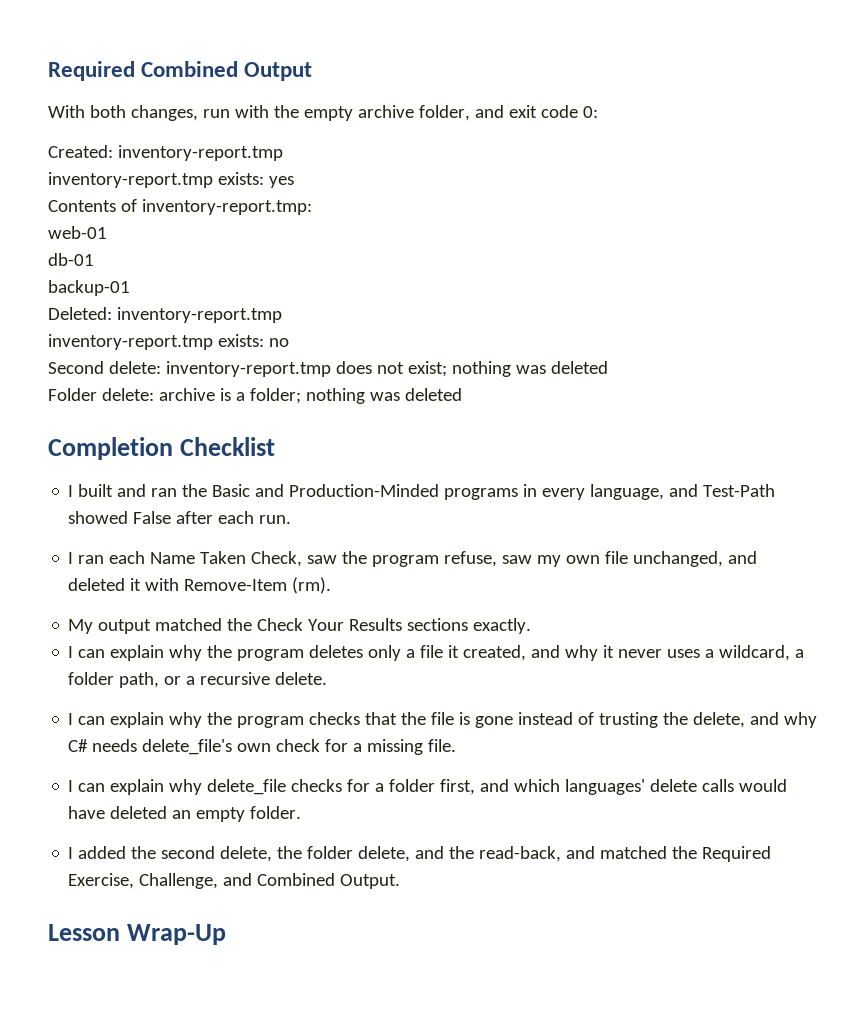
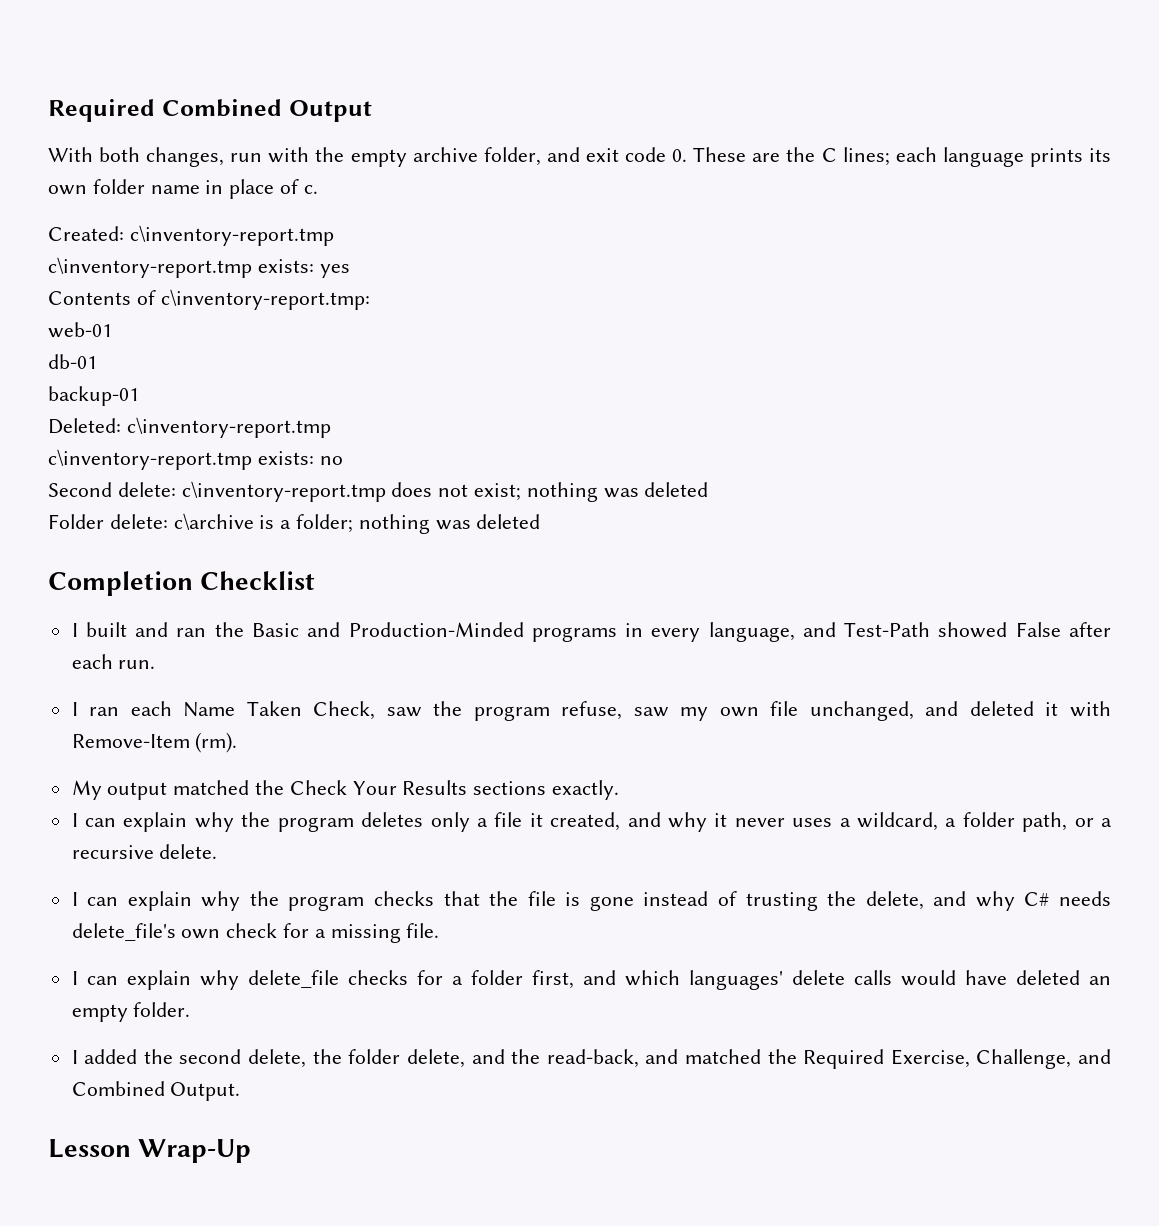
[582,106,598,118] 0: -> [672,147,1111,167] [48,179,318,199] 0. These are the C lines; each language prints its own folder name in place of c.
[117,145,283,161] [48,172,213,188] inventory-report.tmp // inventory-report.tmp -> [129,225,334,246] [48,257,252,278] c\inventory-report.tmp // c\inventory-report.tmp
[141,199,312,215] inventory-report.tmp: -> [160,289,370,310] c\inventory-report.tmp:
[116,307,282,323] [48,334,213,350] inventory-report.tmp // inventory-report.tmp -> [126,417,331,438] [48,449,252,470] c\inventory-report.tmp // c\inventory-report.tmp
[165,361,331,377] inventory-report.tmp -> [181,481,386,502] c\inventory-report.tmp
[158,388,215,401] archive -> [173,513,254,530] c\archive

